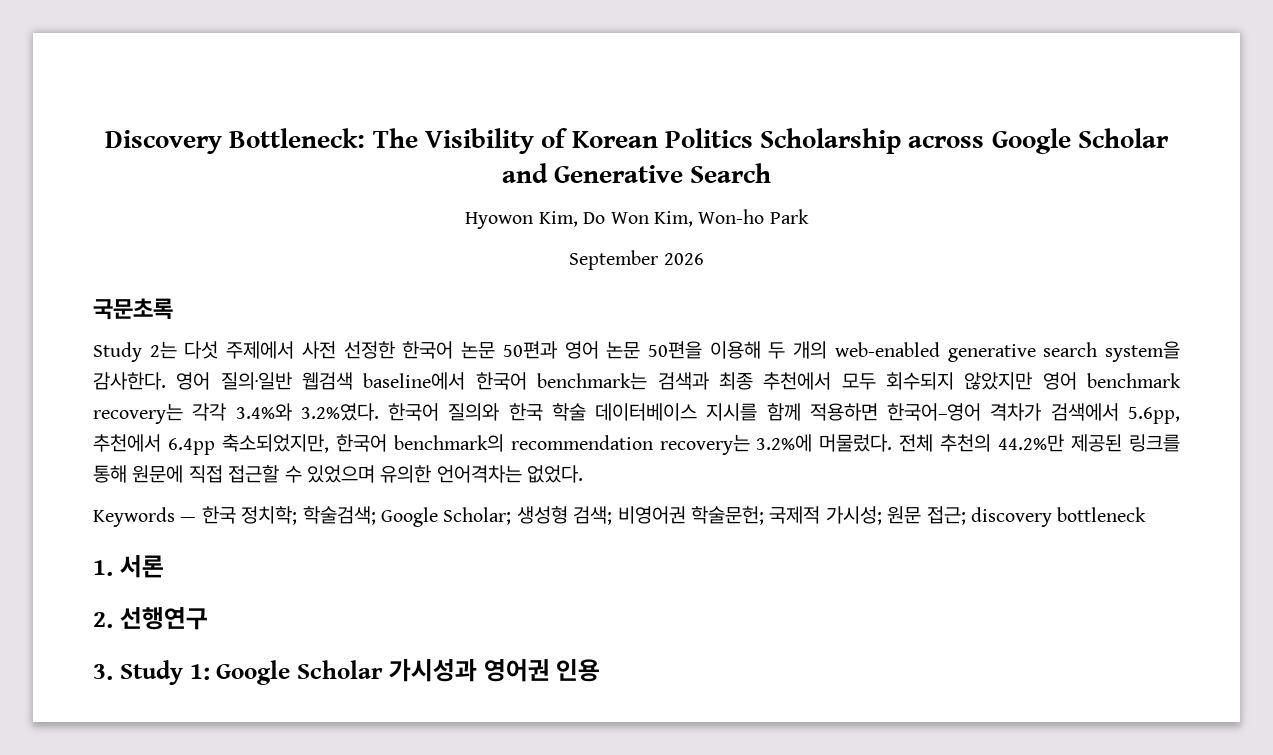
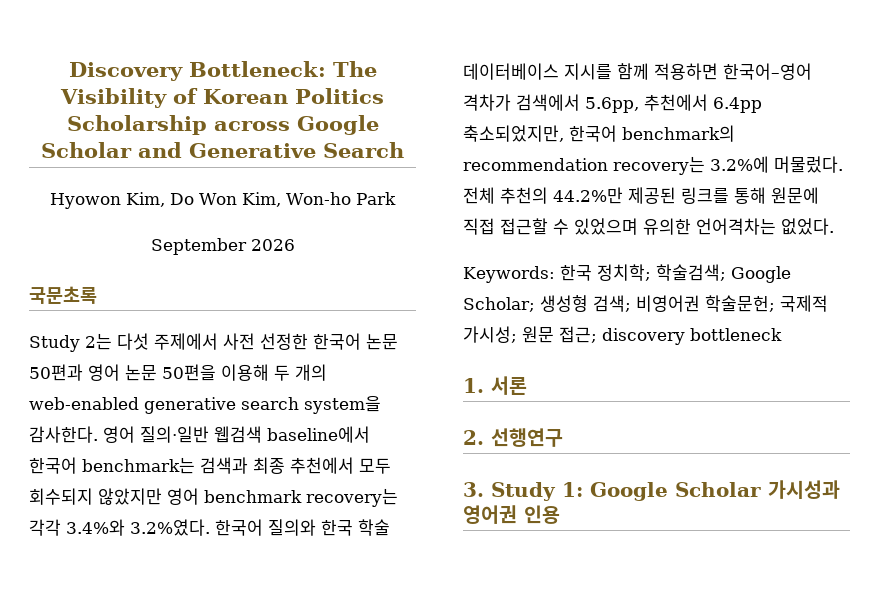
[93,507,197,527] Keywords — -> [463,266,555,283] Keywords:

